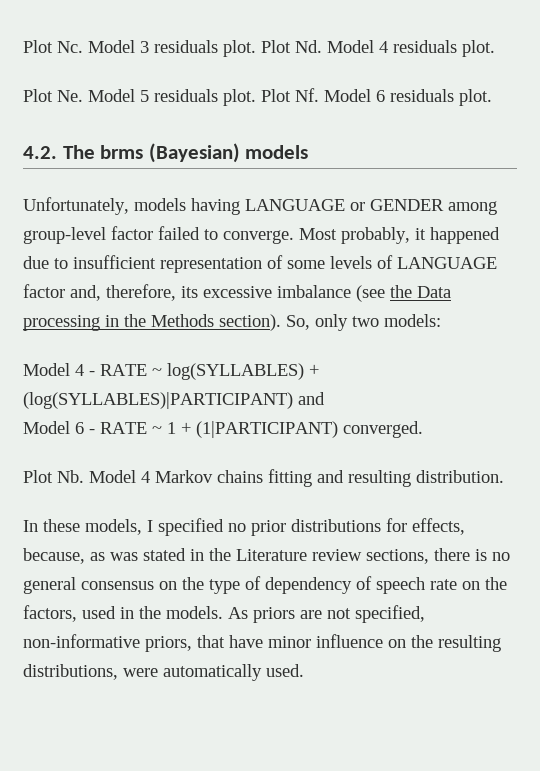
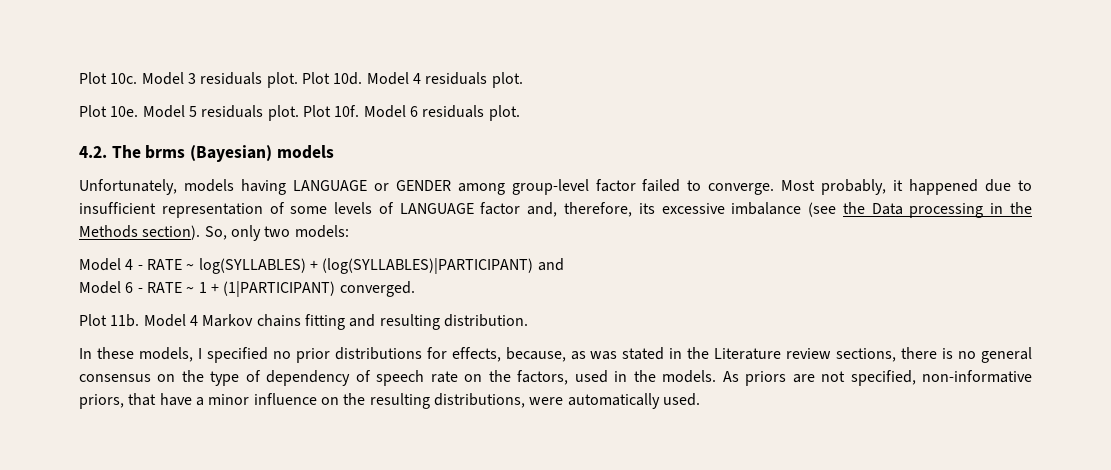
[23,40,83,53] Plot Nc. -> [79,72,138,84] Plot 10c.
[295,40,322,53] Nd. -> [333,72,363,85] 10d.
[57,90,83,102] Ne. -> [110,106,139,117] 10e.
[295,88,319,102] Nf. -> [334,105,360,117] 10f.
[57,470,84,483] Nb. -> [110,314,140,327] 11b.
(263, 641) none -> [195,397,204,406] a

